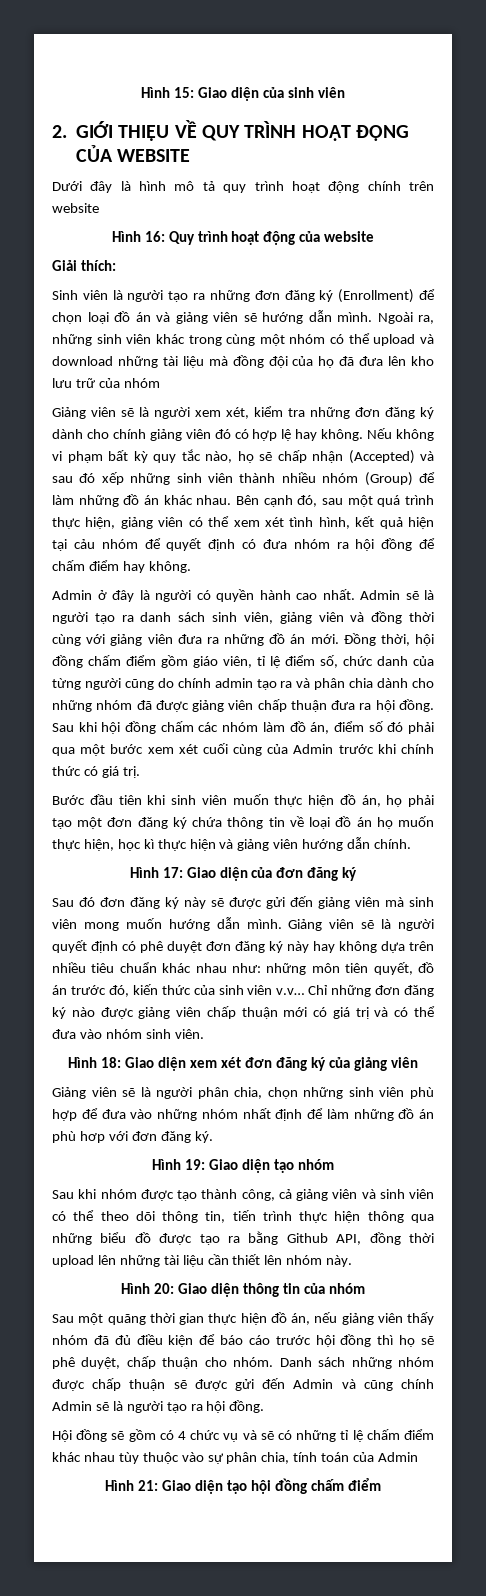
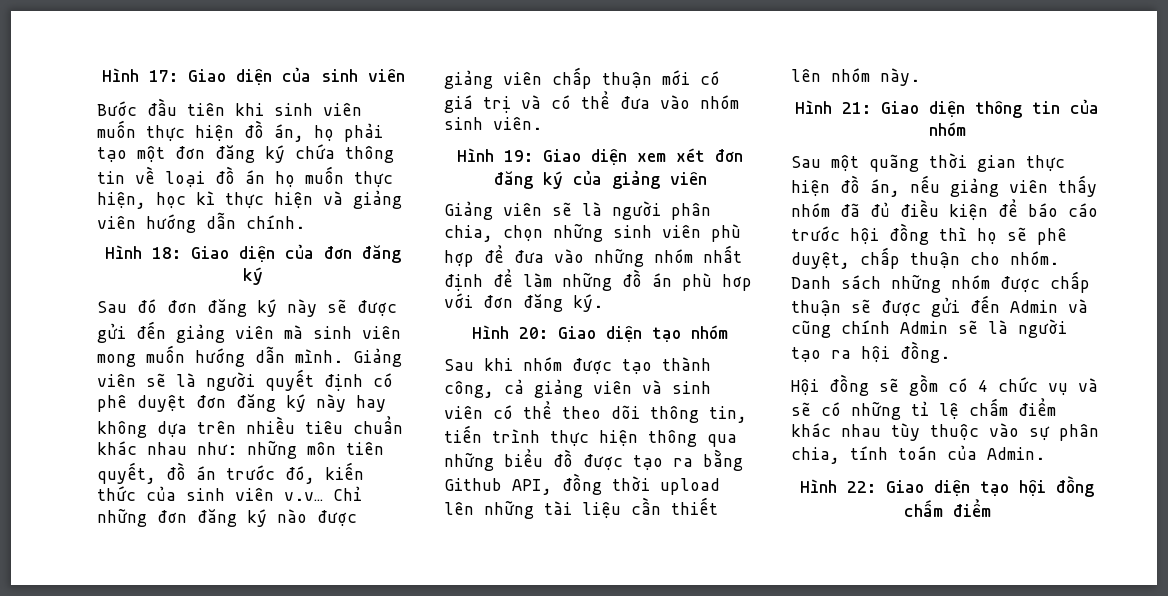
[141,87,195,98] Hình 15: -> [101,68,178,82] Hình 17:
[52,120,409,141] [76,145,191,162] [52,181,435,193] [52,203,99,213] [111,231,375,245] [52,260,116,271] [52,289,435,303] [52,310,434,324] [52,333,434,346] [52,355,435,368] [52,378,160,388] [52,406,434,419] [52,428,434,441] [52,449,434,464] [52,472,435,486] [52,494,435,507] [52,516,434,529] [52,538,435,551] [52,560,191,573] [52,589,434,602] [52,611,434,624] [52,633,435,646] [52,655,434,668] [52,678,435,690] [52,699,434,712] [52,721,434,734] [52,743,435,756] [52,766,140,778] // 2. GIỚI THIỆU VỀ QUY TRÌNH HOẠT ĐỘNG CỦA WEBSITE // Dưới đây là hình mô tả quy trình hoạt động chính trên website // Hình 16: Quy trình hoạt động của website // Giải thích: // Sinh viên là người tạo ra những đơn đăng ký (Enrollment) để chọn loại đồ án và giảng viên sẽ hướng dẫn mình. Ngoài ra, những sinh viên khác trong cùng một nhóm có thể upload và download những tài liệu mà đồng đội của họ đã đưa lên kho lưu trữ của nhóm // Giảng viên sẽ là người xem xét, kiểm tra những đơn đăng ký dành cho chính giảng viên đó có hợp lệ hay không. Nếu không vi phạm bất kỳ quy tắc nào, họ sẽ chấp nhận (Accepted) và sau đó xếp những sinh viên thành nhiều nhóm (Group) để làm những đồ án khác nhau. Bên cạnh đó, sau một quá trình thực hiện, giảng viên có thể xem xét tình hình, kết quả hiện tại cảu nhóm để quyết định có đưa nhóm ra hội đồng để chấm điểm hay không. // Admin ở đây là người có quyền hành cao nhất. Admin sẽ là người tạo ra danh sách sinh viên, giảng viên và đồng thời cùng với giảng viên đưa ra những đồ án mới. Đồng thời, hội đồng chấm điểm gồm giáo viên, tỉ lệ điểm số, chức danh của từng người cũng do chính admin tạo ra và phân chia dành cho những nhóm đã được giảng viên chấp thuận đưa ra hội đồng. Sau khi hội đồng chấm các nhóm làm đồ án, điểm số đó phải qua một bước xem xét cuối cùng của Admin trước khi chính thức có giá trị. -> (405, 75) none
[162,867,183,878] 17: -> [152,247,181,259] 18:
[101,1057,122,1068] 18: -> [504,150,533,162] 19:
[185,1159,206,1170] 19: -> [519,327,548,339] 20:
[154,1283,175,1294] 20: -> [842,102,871,114] 21:
[378,1452,419,1462] [105,1480,159,1491] Admin // Hình 21: -> [987,447,1045,460] [800,479,876,493] Admin. // Hình 22:

